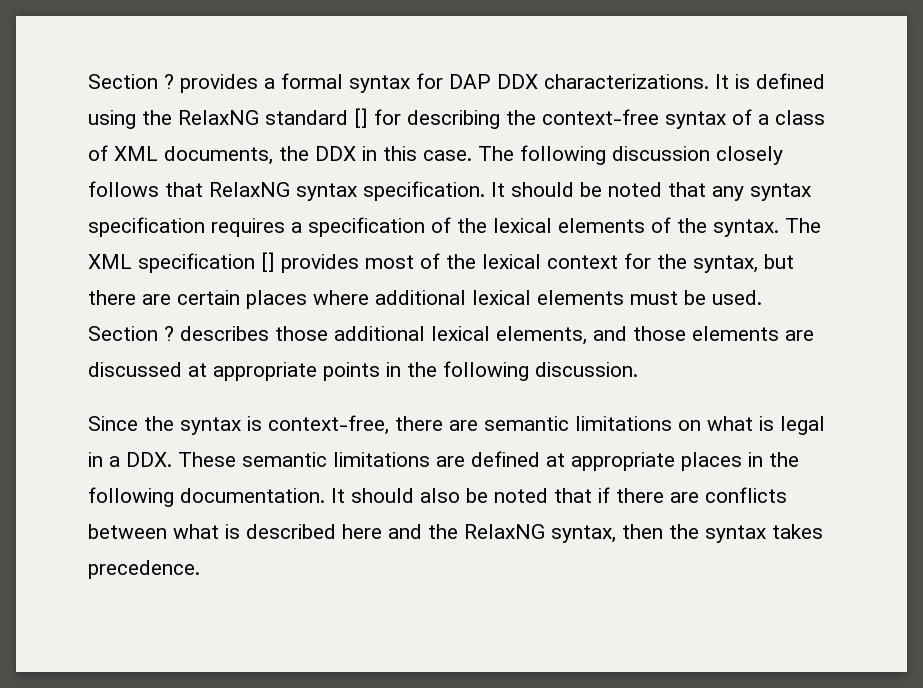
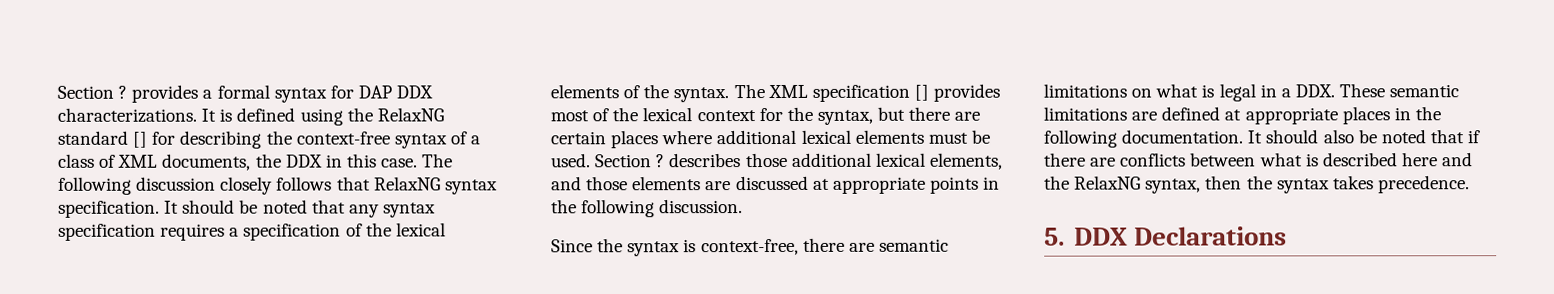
(200, 569) none -> [1044,226,1287,246] // 5. DDX Declarations

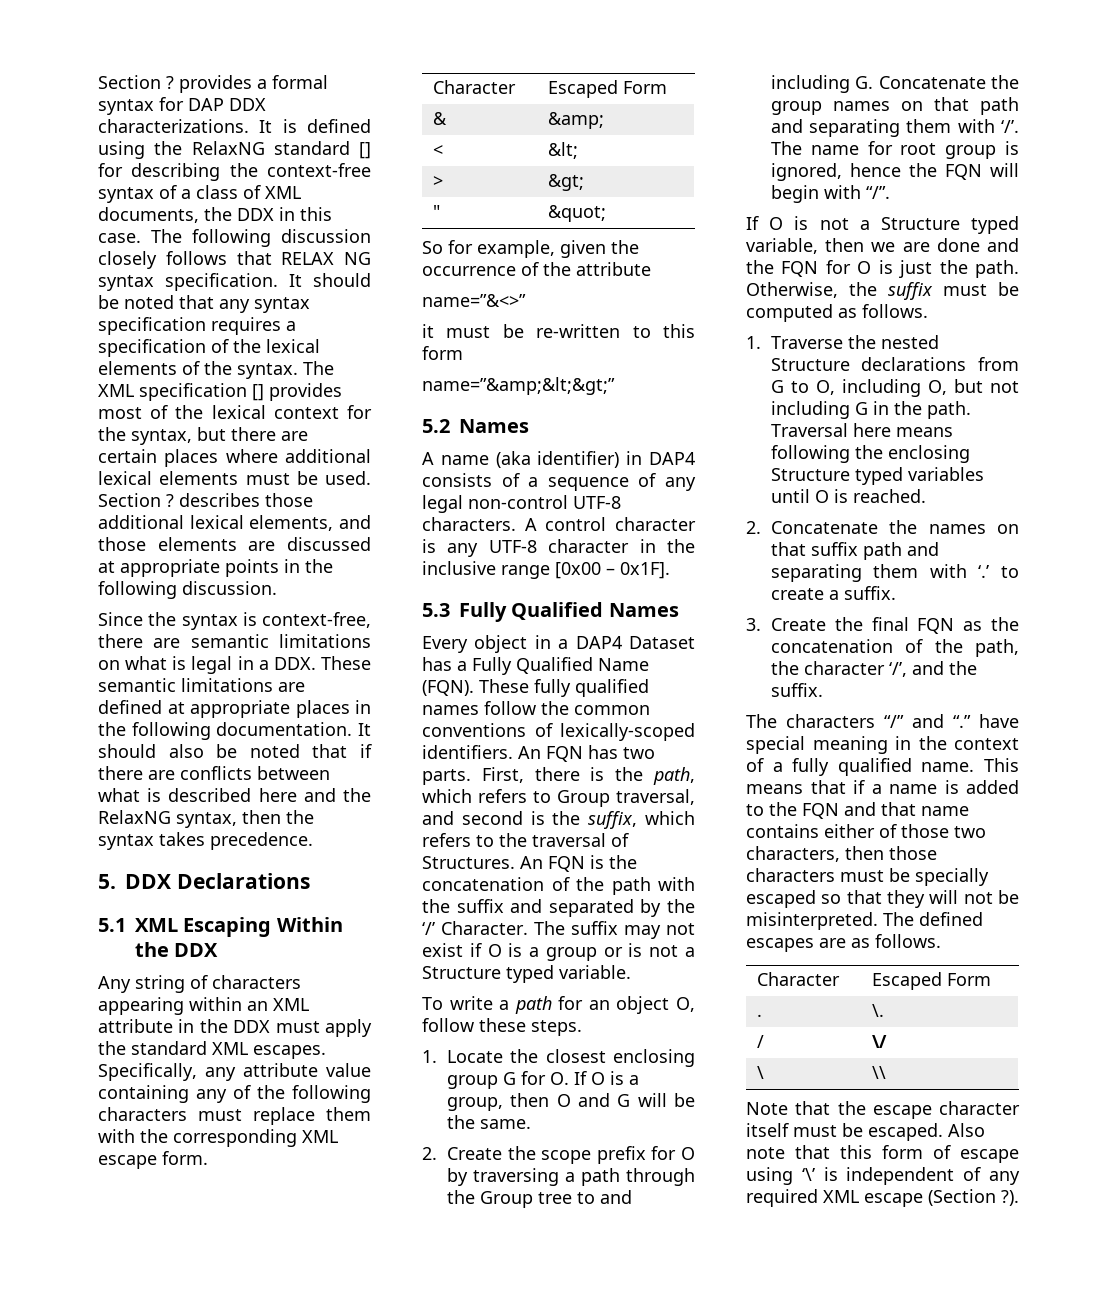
[373,176,441,191] RelaxNG -> [281,252,371,265] RELAX NG
(1287, 236) none -> [98,917,343,937] [135,942,219,957] [98,975,301,993] [98,997,309,1015] [98,1019,372,1037] [98,1041,326,1059] [98,1063,371,1081] [98,1085,371,1103] [98,1107,371,1125] [98,1129,338,1147] [98,1151,208,1169] [433,80,517,94] [548,80,668,98] [433,112,448,125] [548,112,605,129] [433,145,444,156] [548,142,579,159] [433,176,444,187] [548,174,585,191] [433,205,441,218] [548,205,607,222] [422,240,639,258] [422,262,651,276] [422,294,526,307] [422,324,695,338] [422,346,463,360] [422,377,615,395] [422,419,529,433] [422,451,695,468] [422,473,696,491] [422,495,621,513] [422,517,696,531] [422,539,695,557] [422,561,670,579] [422,602,679,622] [422,635,695,653] [422,657,649,675] [422,679,649,697] [422,701,650,715] [422,723,695,741] [422,745,655,762] [422,767,695,785] [422,789,695,807] [422,811,695,829] [422,833,629,847] [422,855,637,872] [422,877,695,895] [422,899,695,917] [422,921,695,939] [422,943,695,961] [422,965,631,983] [422,996,695,1014] [422,1018,582,1036] [422,1049,695,1067] [446,1071,639,1089] [446,1093,695,1111] [446,1115,531,1129] [422,1146,695,1164] [446,1168,695,1186] [446,1190,632,1208] [770,75,1019,93] [770,97,1019,115] [770,119,1019,137] [770,141,1019,159] [770,163,1019,181] [770,185,890,203] [746,216,1019,234] [746,238,1019,254] [746,260,1019,278] [746,282,1019,300] [746,304,928,322] [746,335,939,349] [770,357,1019,371] [770,379,1019,397] [770,401,971,419] [770,423,953,437] [770,445,970,463] [770,467,984,485] [770,489,926,503] [746,520,1019,534] [770,542,939,560] [770,564,1019,582] [770,586,896,600] [746,617,1019,634] [770,639,1019,657] [770,661,977,677] [770,683,823,697] [746,714,1019,728] [746,736,1019,754] [746,758,1019,776] [746,780,1019,794] [746,802,969,819] [746,824,986,838] [746,846,937,862] [746,868,989,886] [746,890,1019,908] [746,912,983,930] [746,934,941,952] [757,972,841,986] [872,972,992,990] [757,1014,763,1017] [872,1004,885,1017] [757,1035,765,1048] [872,1035,888,1048] [757,1066,765,1079] [872,1066,887,1079] [746,1101,1020,1119] [746,1123,985,1141] [746,1145,1019,1163] [746,1167,1020,1185] [746,1189,1019,1207] // 5.1 XML Escaping Within the DDX // Any string of characters appearing within an XML attribute in the DDX must apply the standard XML escapes. Specifically, any attribute value containing any of the following characters must replace them with the corresponding XML escape form. // Character | Escaped Form // & | &amp; // < | &lt; // > | &gt; // " | &quot; // So for example, given the occurrence of the attribute // name=”&<>” // it must be re-written to this form // name=”&amp;&lt;&gt;” // 5.2 Names // A name (aka identifier) in DAP4 consists of a sequence of any legal non-control UTF-8 characters. A control character is any UTF-8 character in the inclusive range [0x00 – 0x1F]. // 5.3 Fully Qualified Names // Every object in a DAP4 Dataset has a Fully Qualified Name (FQN). These fully qualified names follow the common conventions of lexically-scoped identifiers. An FQN has two parts. First, there is the path, which refers to Group traversal, and second is the suffix, which refers to the traversal of Structures. An FQN is the concatenation of the path with the suffix and separated by the ‘/’ Character. The suffix may not exist if O is a group or is not a Structure typed variable. // To write a path for an object O, follow these steps. // 1. Locate the closest enclosing group G for O. If O is a group, then O and G will be the same. // 2. Create the scope prefix for O by traversing a path through the Group tree to and including G. Concatenate the group names on that path and separating them with ‘/’. The name for root group is ignored, hence the FQN will begin with “/”. // If O is not a Structure typed variable, then we are done and the FQN for O is just the path. Otherwise, the suffix must be computed as follows. // 1. Traverse the nested Structure declarations from G to O, including O, but not including G in the path. Traversal here means following the enclosing Structure typed variables until O is reached. // 2. Concatenate the names on that suffix path and separating them with ‘.’ to create a suffix. // 3. Create the final FQN as the concatenation of the path, the character ‘/’, and the suffix. // The characters “/” and “.” have special meaning in the context of a fully qualified name. This means that if a name is added to the FQN and that name contains either of those two characters, then those characters must be specially escaped so that they will not be misinterpreted. The defined escapes are as follows. // Character | Escaped Form // . | \. // / | \/ // \ | \\ // Note that the escape character itself must be escaped. Also note that this form of escape using ‘\’ is independent of any required XML escape (Section ?).

